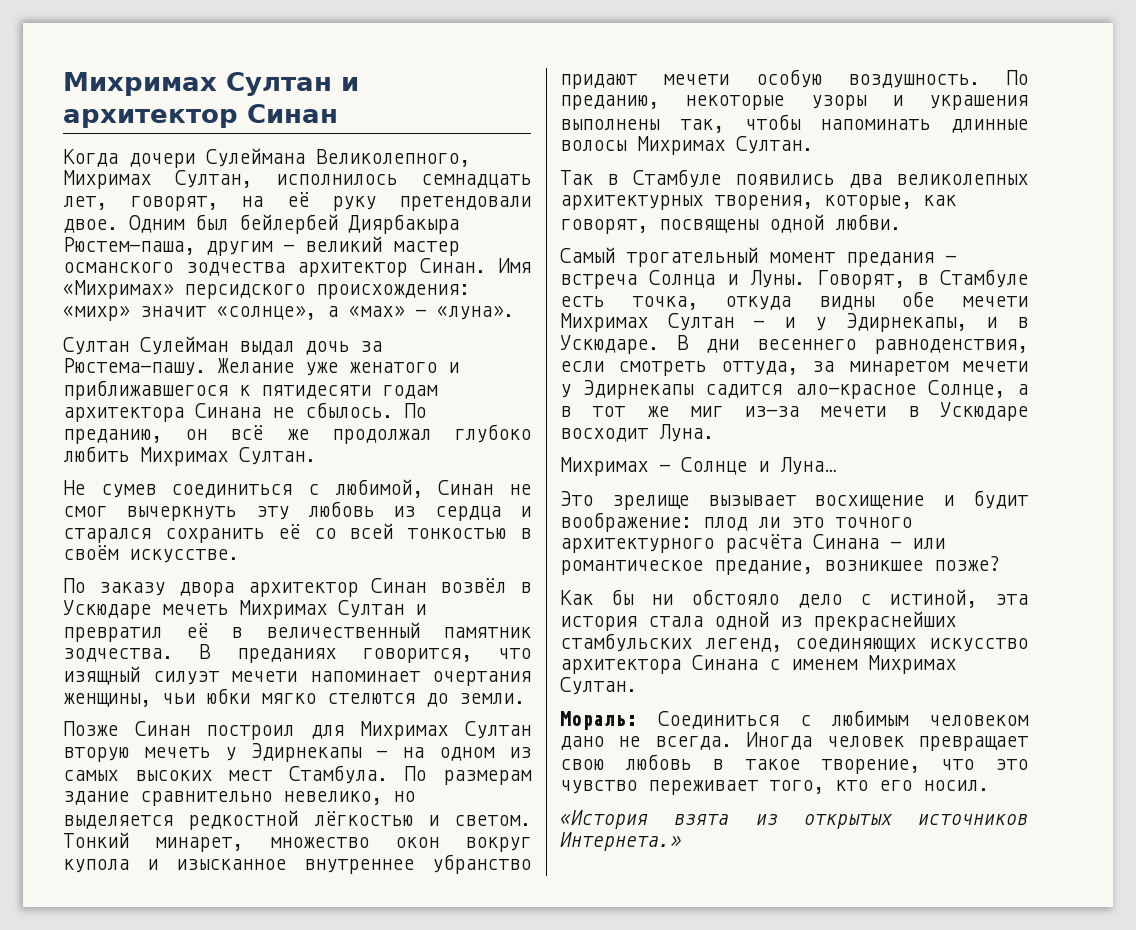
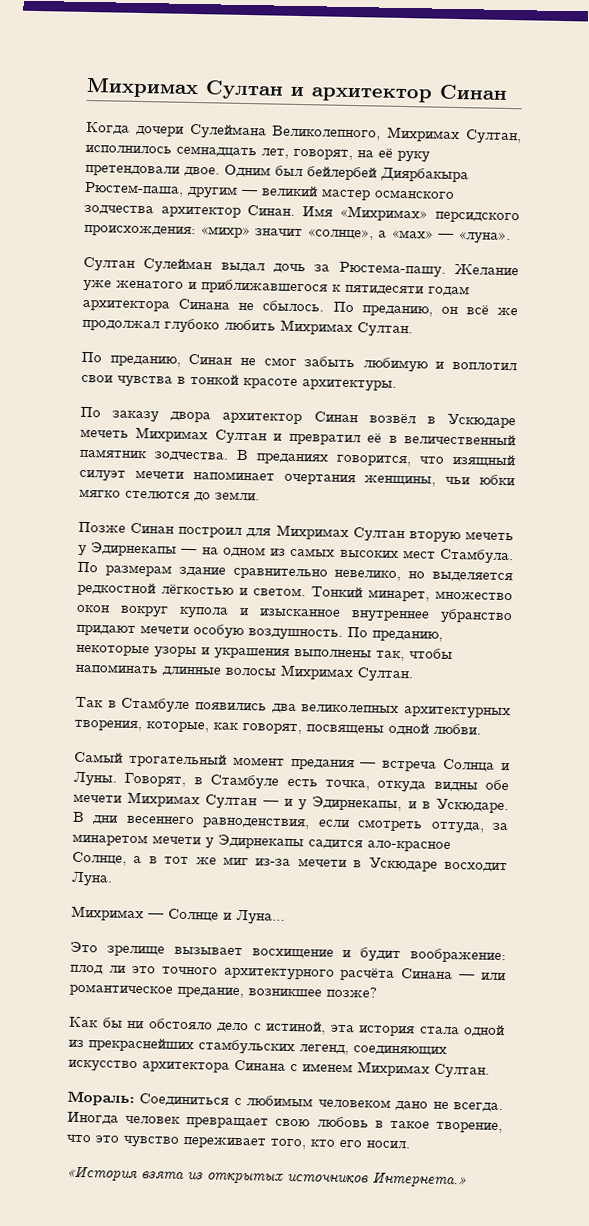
[63,479,531,498] [63,501,531,521] [63,523,531,543] [63,545,239,563] Не сумев соединиться с любимой, Синан не смог вычеркнуть эту любовь из сердца и старался сохранить её со всей тонкостью в своём искусстве. -> [81,351,517,373] [81,373,397,392] По преданию, Синан не смог забыть любимую и воплотил свои чувства в тонкой красоте архитектуры.

